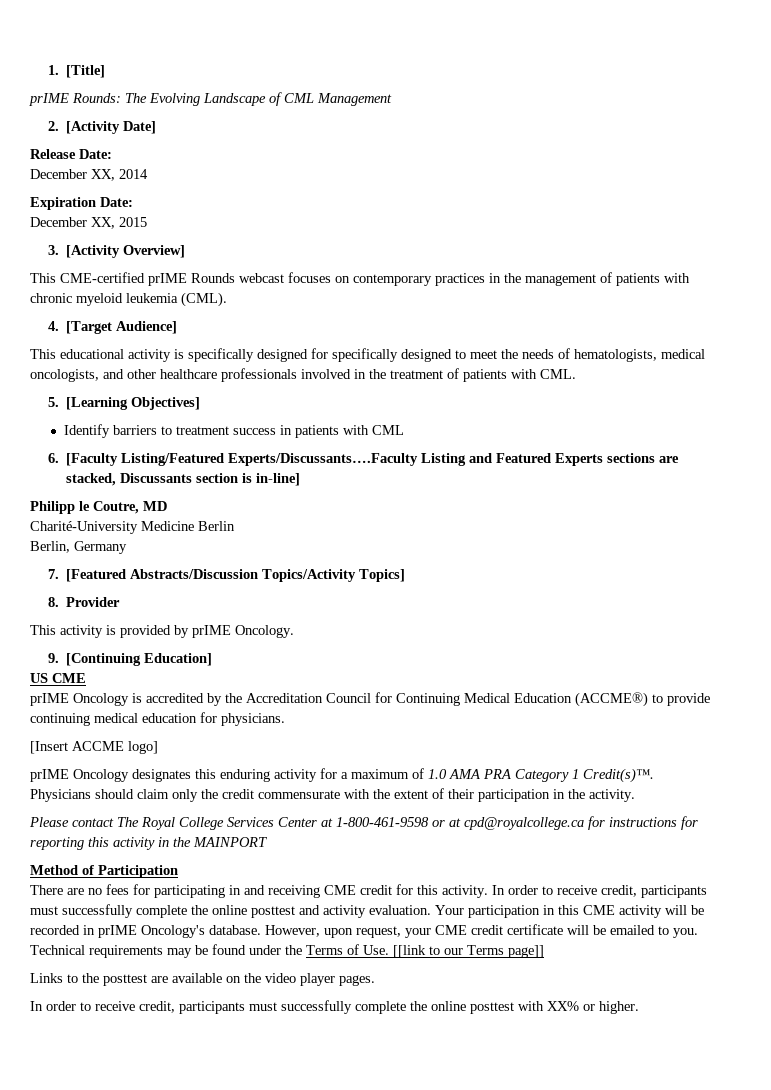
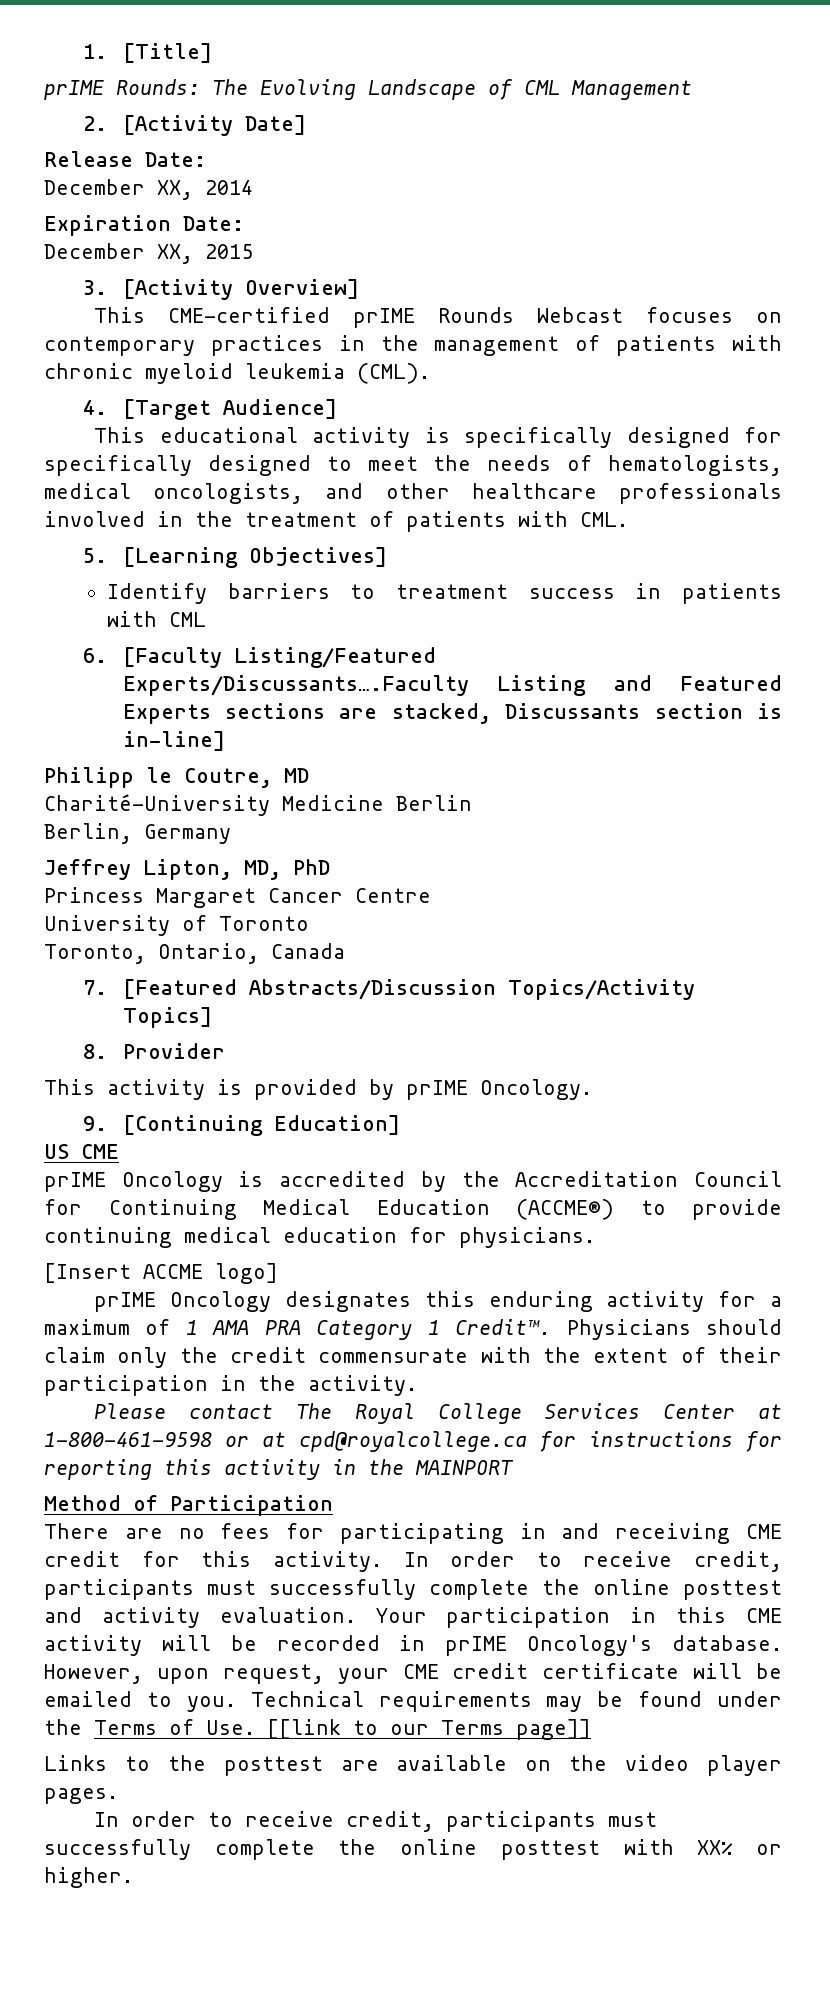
[239,273,284,283] webcast -> [537,307,624,323] Webcast
(127, 547) none -> [44,859,330,880] [44,887,431,908] [44,915,309,936] [44,943,345,964] // Jeffrey Lipton, MD, PhD // Princess Margaret Cancer Centre // University of Toronto // Toronto, Ontario, Canada
[428,769,447,779] 1.0 -> [185,1320,198,1335] 1
[583,768,654,783] Credit(s)™. -> [455,1319,552,1335] Credit™.

